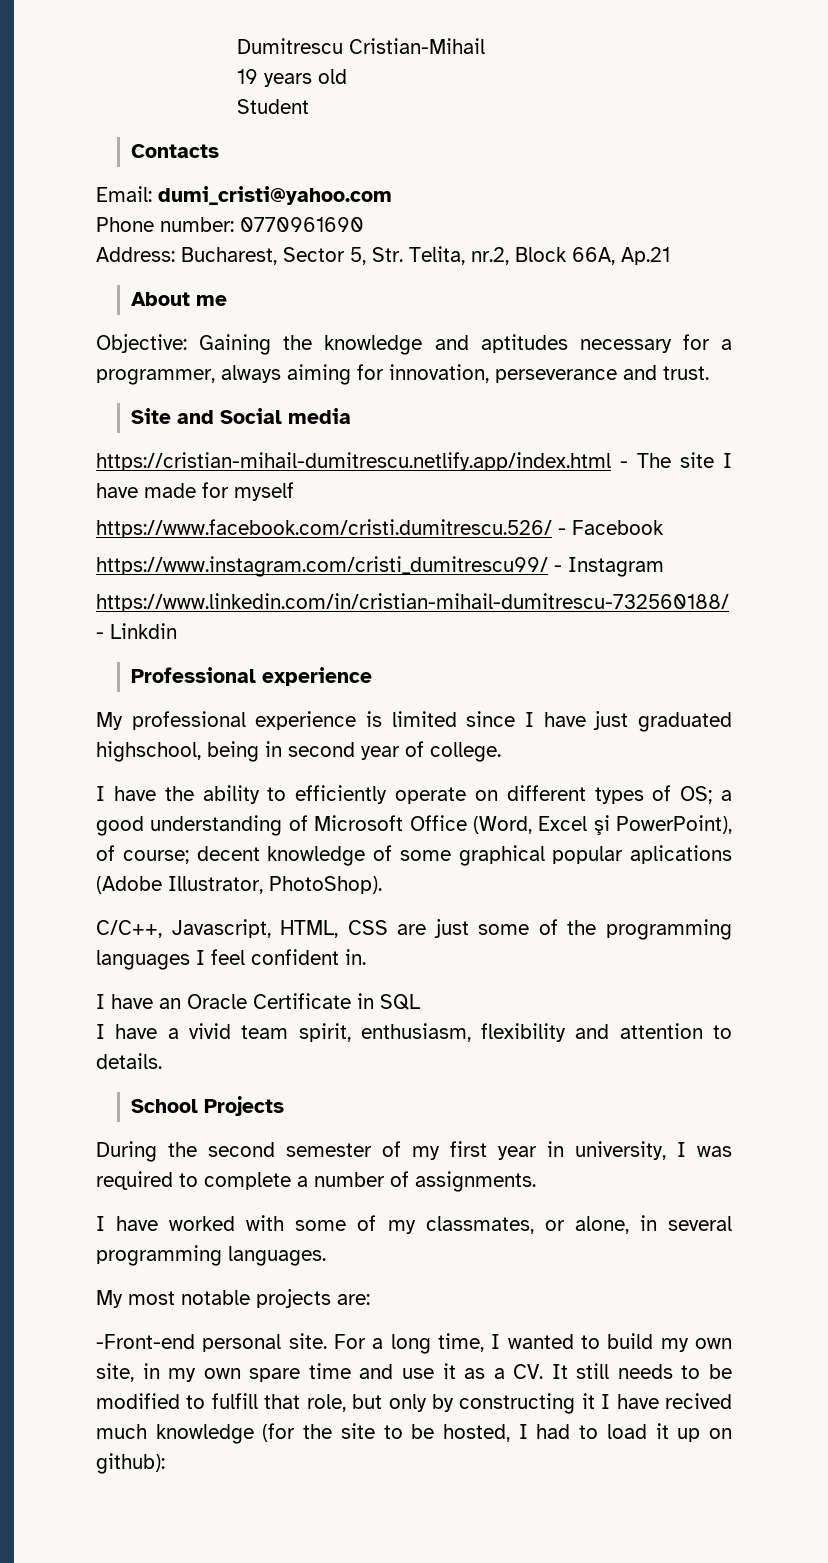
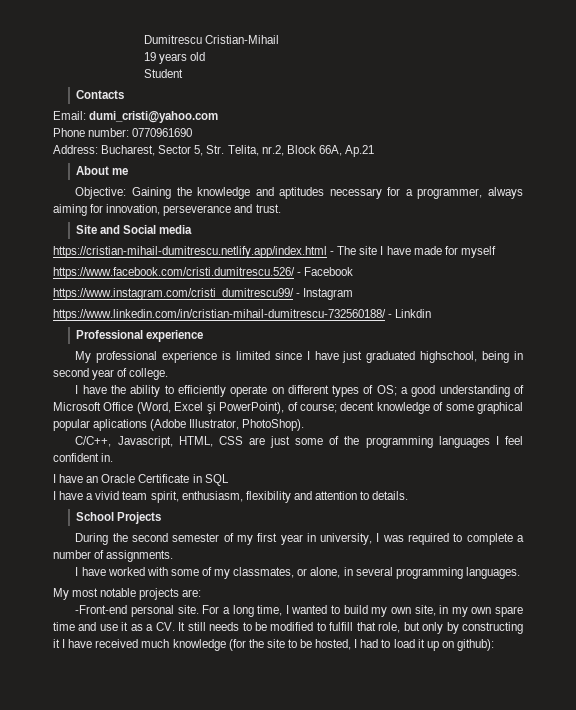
[665,1393,732,1409] recived -> [95,639,139,648] received

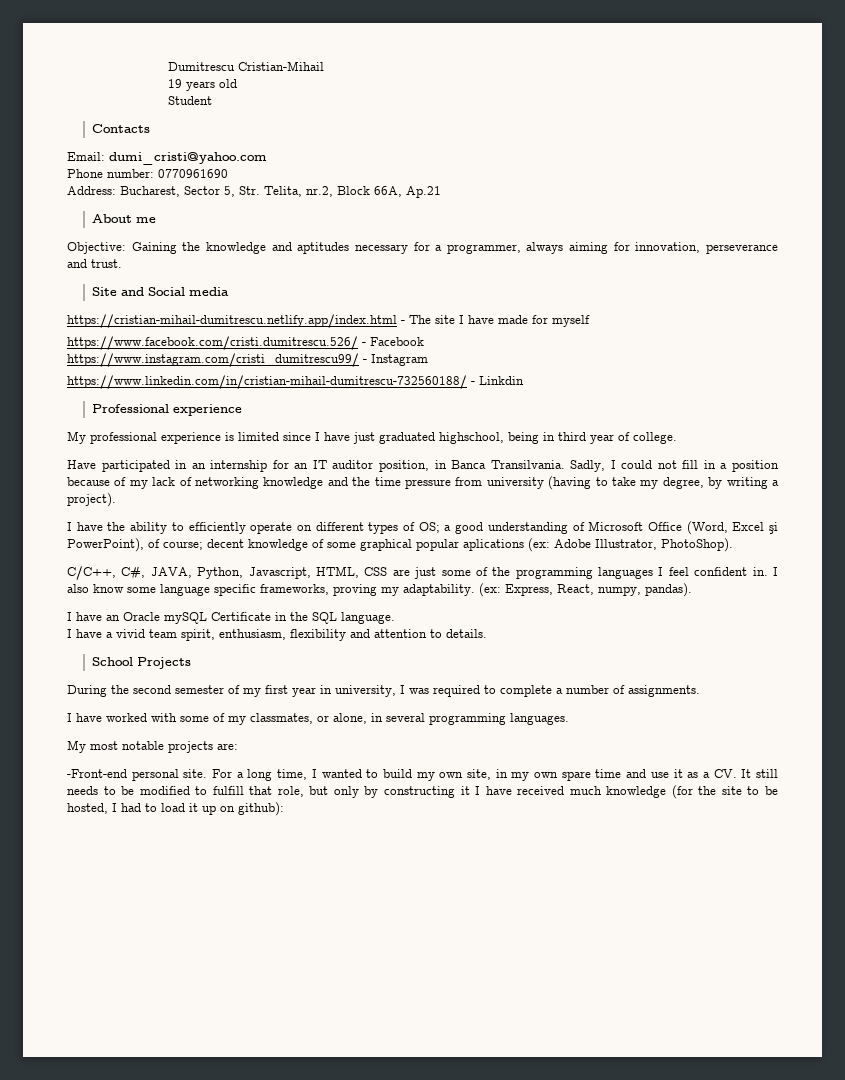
[53,368,89,377] second -> [558,432,586,441] third
(169, 374) none -> [67,460,779,472] [67,476,779,490] [67,493,116,507] // Have participated in an internship for an IT auditor position, in Banca Transilvania. Sadly, I could not fill in a position because of my lack of networking knowledge and the time pressure from university (having to take my degree, by writing a project).
[150,419,187,431] (Adobe -> [528,538,591,552] (ex: Adobe
(112, 441) none -> [121,566,244,580] C#, JAVA, Python,
(114, 457) none -> [773,567,779,576] [67,583,692,597] I also know some language specific frameworks, proving my adaptability. (ex: Express, React, numpy, pandas).
(136, 478) none -> [164,612,207,624] mySQL
(202, 478) none -> [290,612,308,621] the
(229, 480) none -> [341,612,395,624] language.

